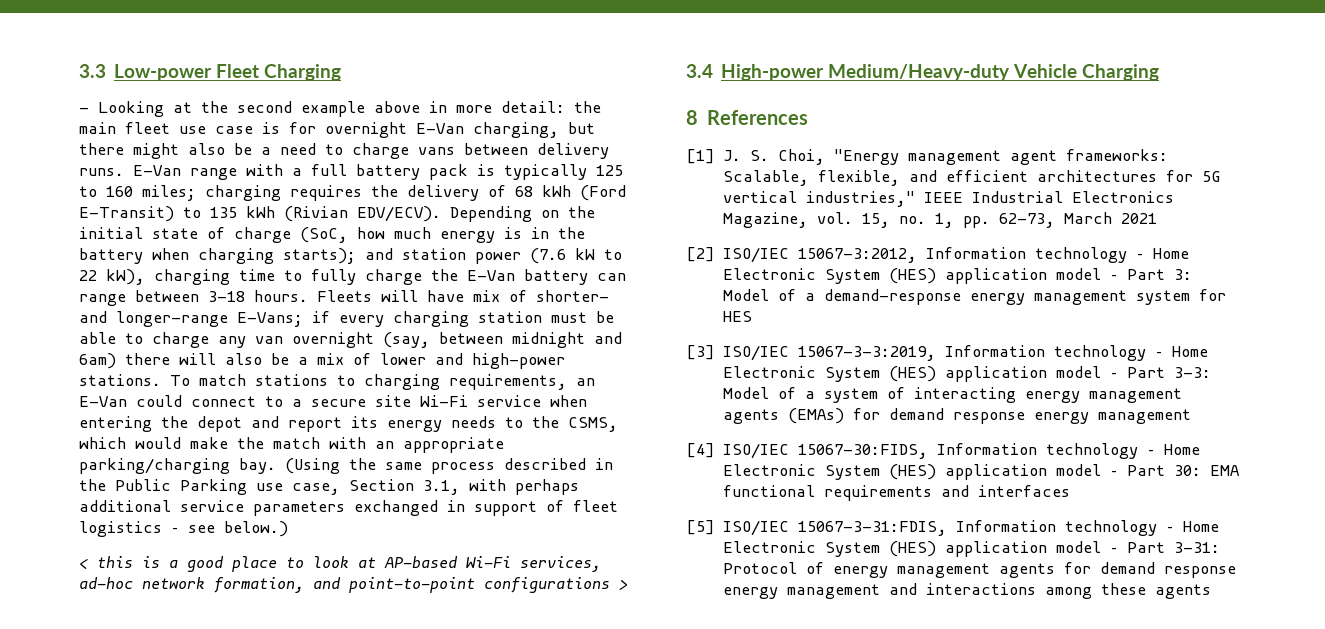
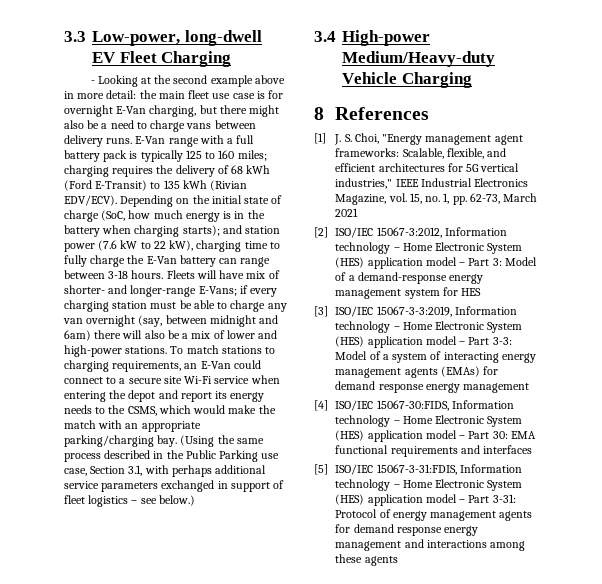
[114,64,213,81] Low-power -> [92,30,262,46] [92,52,116,63] Low-power, long-dwell EV
[79,556,601,572] [79,577,628,593] // < this is a good place to look at AP-based Wi-Fi services, ad-hoc network formation, and point-to-point configurations > -> (195, 500) none

